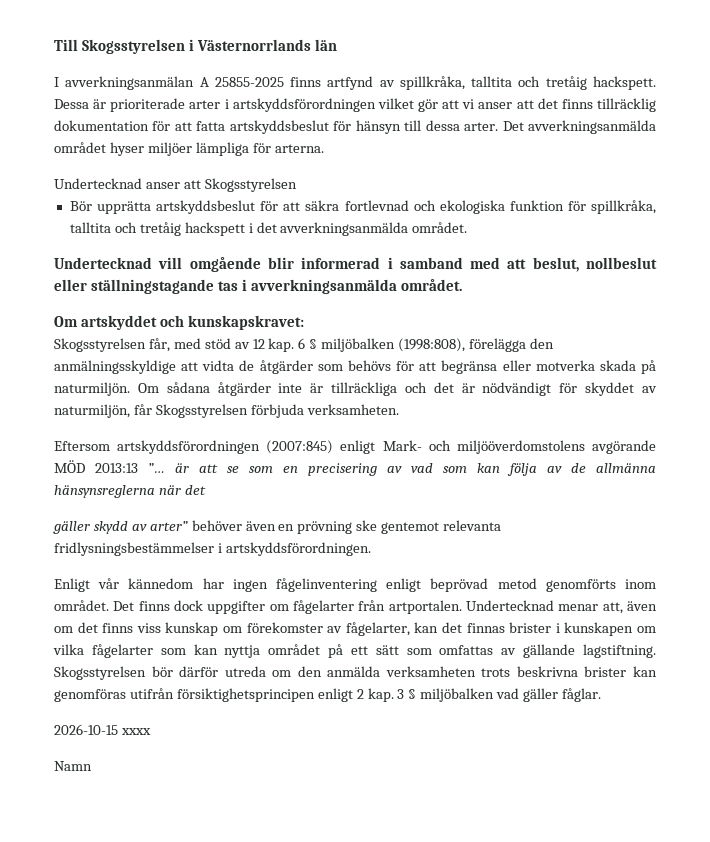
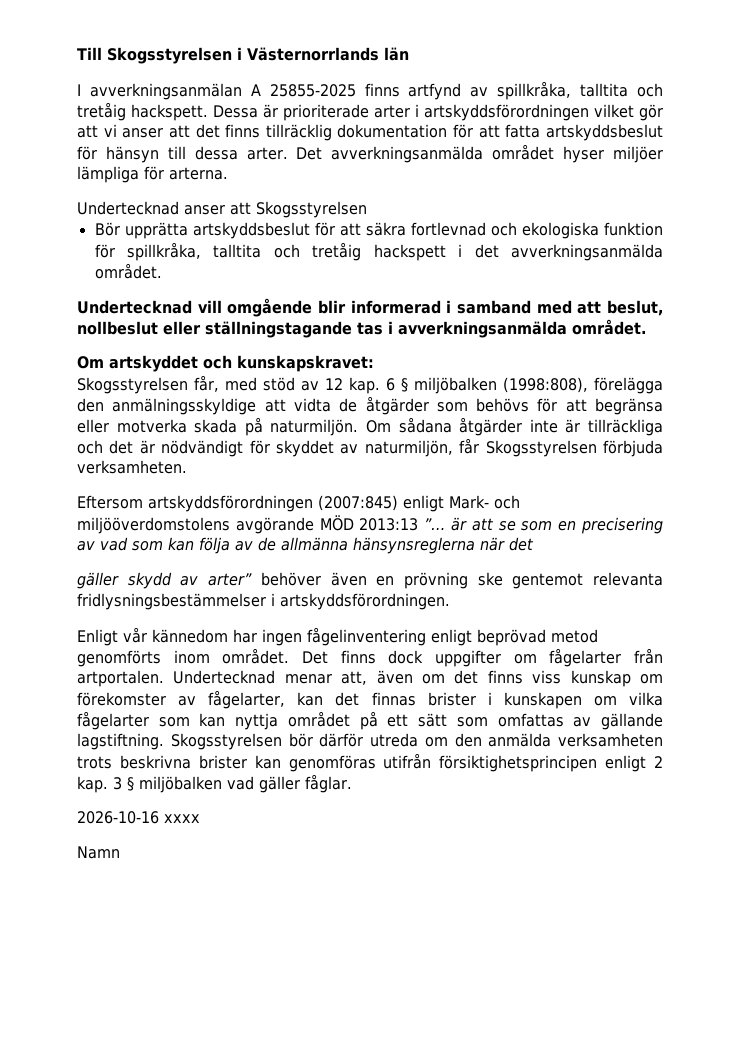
[54,724,118,735] 2026-10-15 -> [77,811,159,824] 2026-10-16

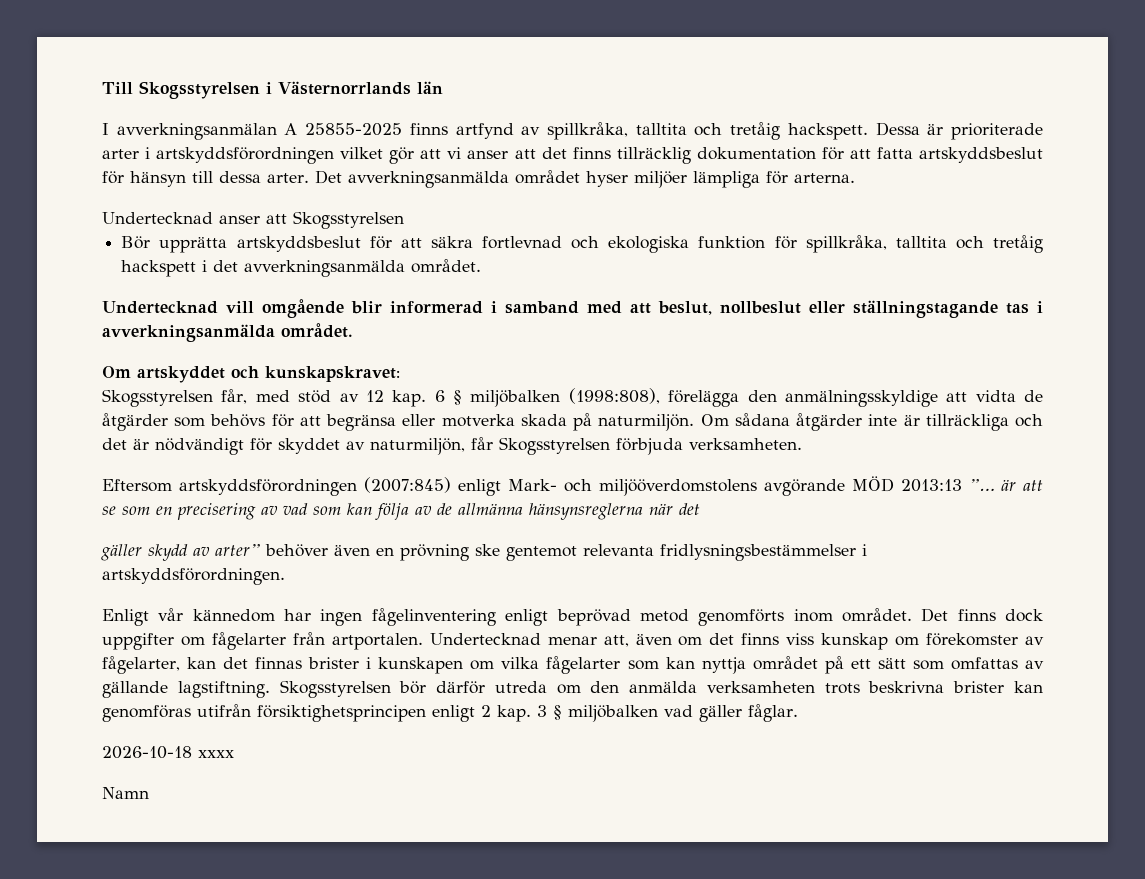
[77,811,159,824] 2026-10-16 -> [102,746,192,759] 2026-10-18

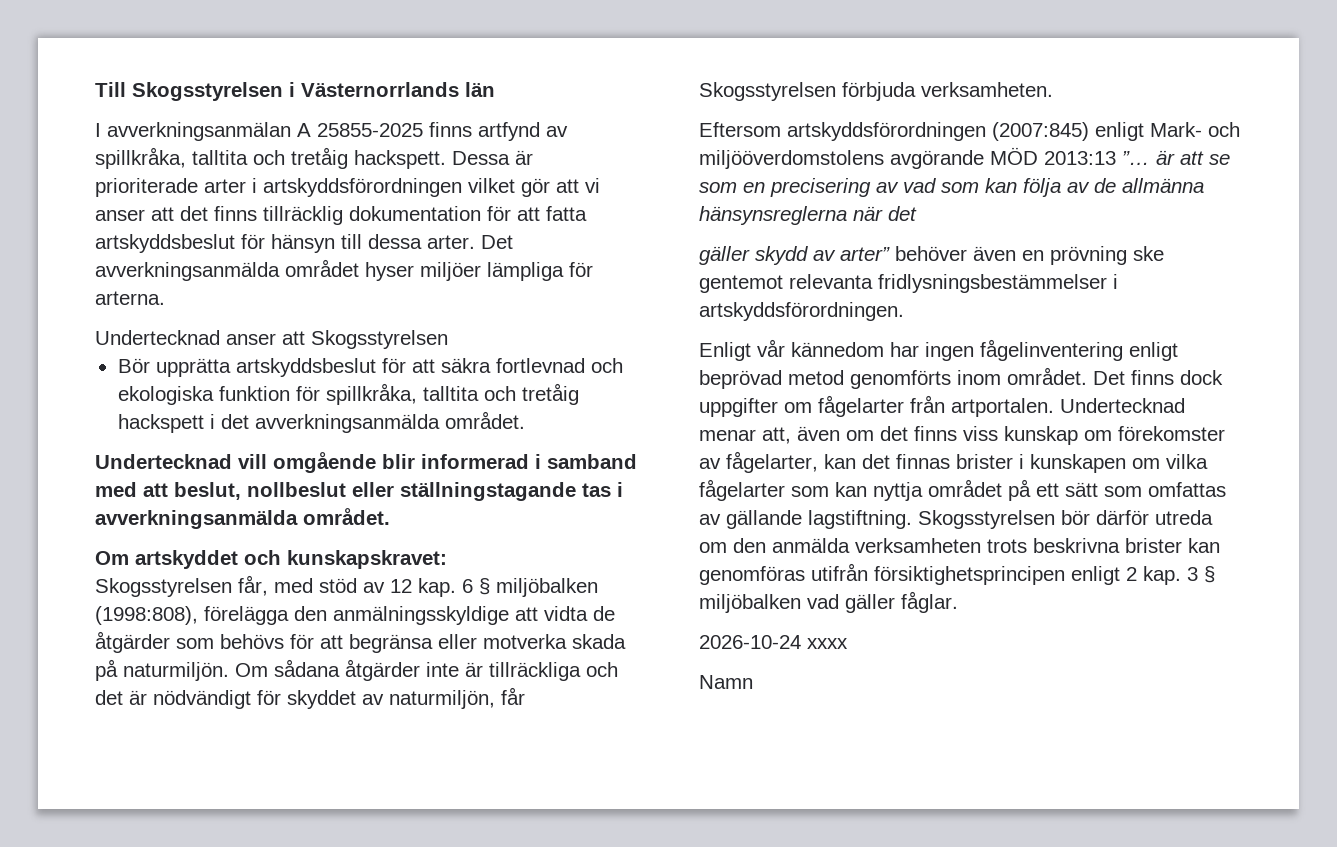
[102,746,192,759] 2026-10-18 -> [699,635,801,649] 2026-10-24

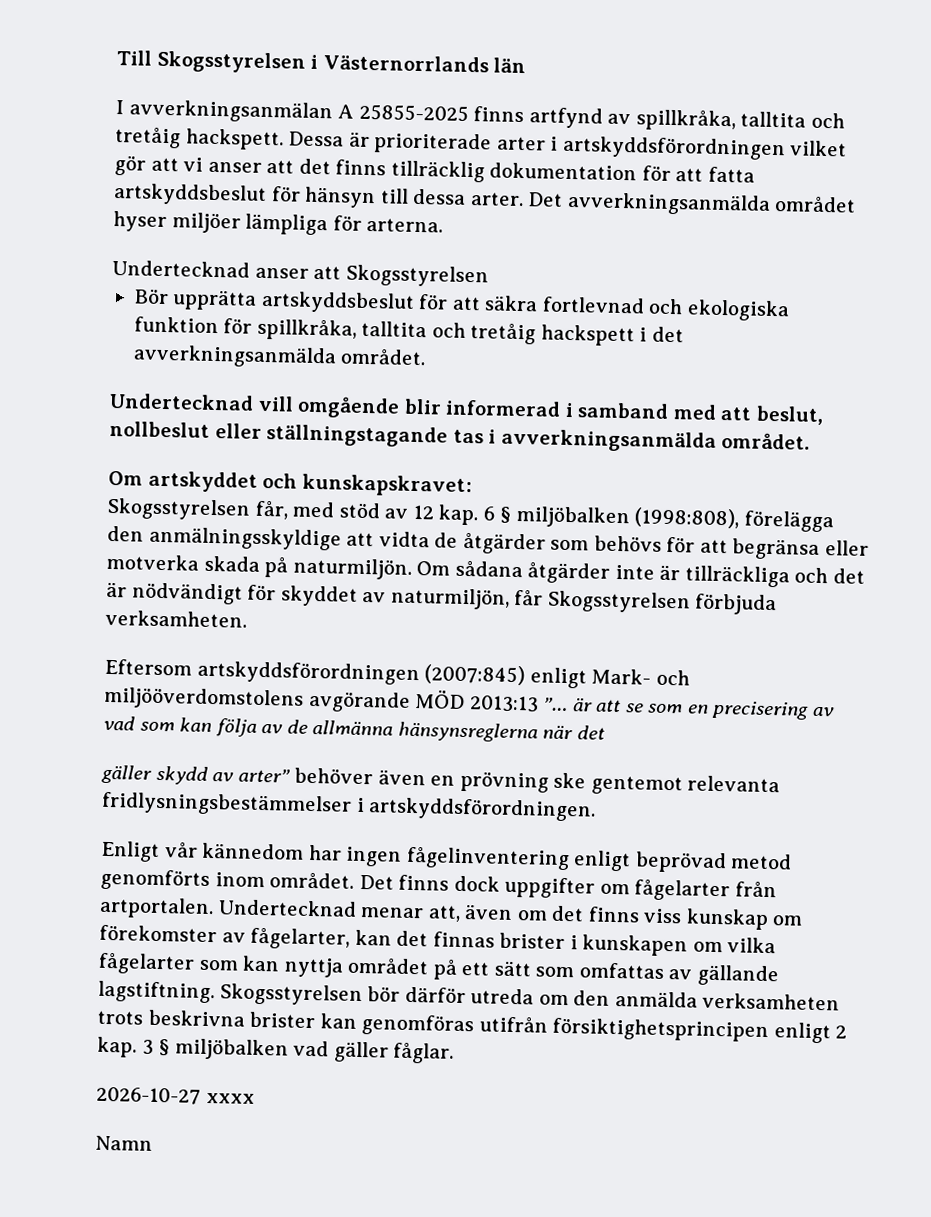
[699,635,801,649] 2026-10-24 -> [96,1086,201,1105] 2026-10-27

